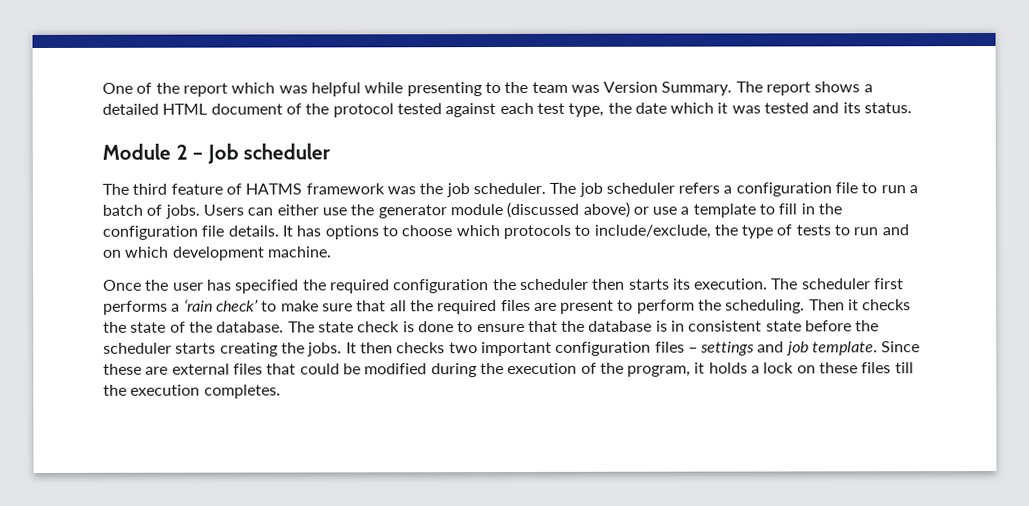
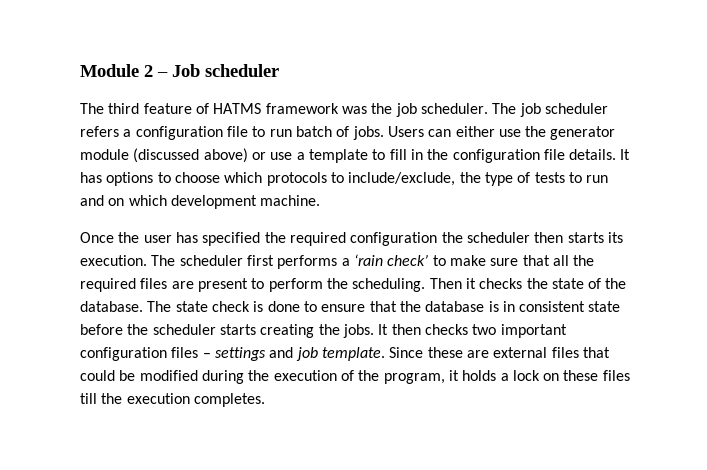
[102,81,873,97] [102,102,913,118] One of the report which was helpful while presenting to the team was Version Summary. The report shows a detailed HTML document of the protocol tested against each test type, the date which it was tested and its status. // -> (80, 70) none
[909,185,919,194] a -> (292, 133) none

